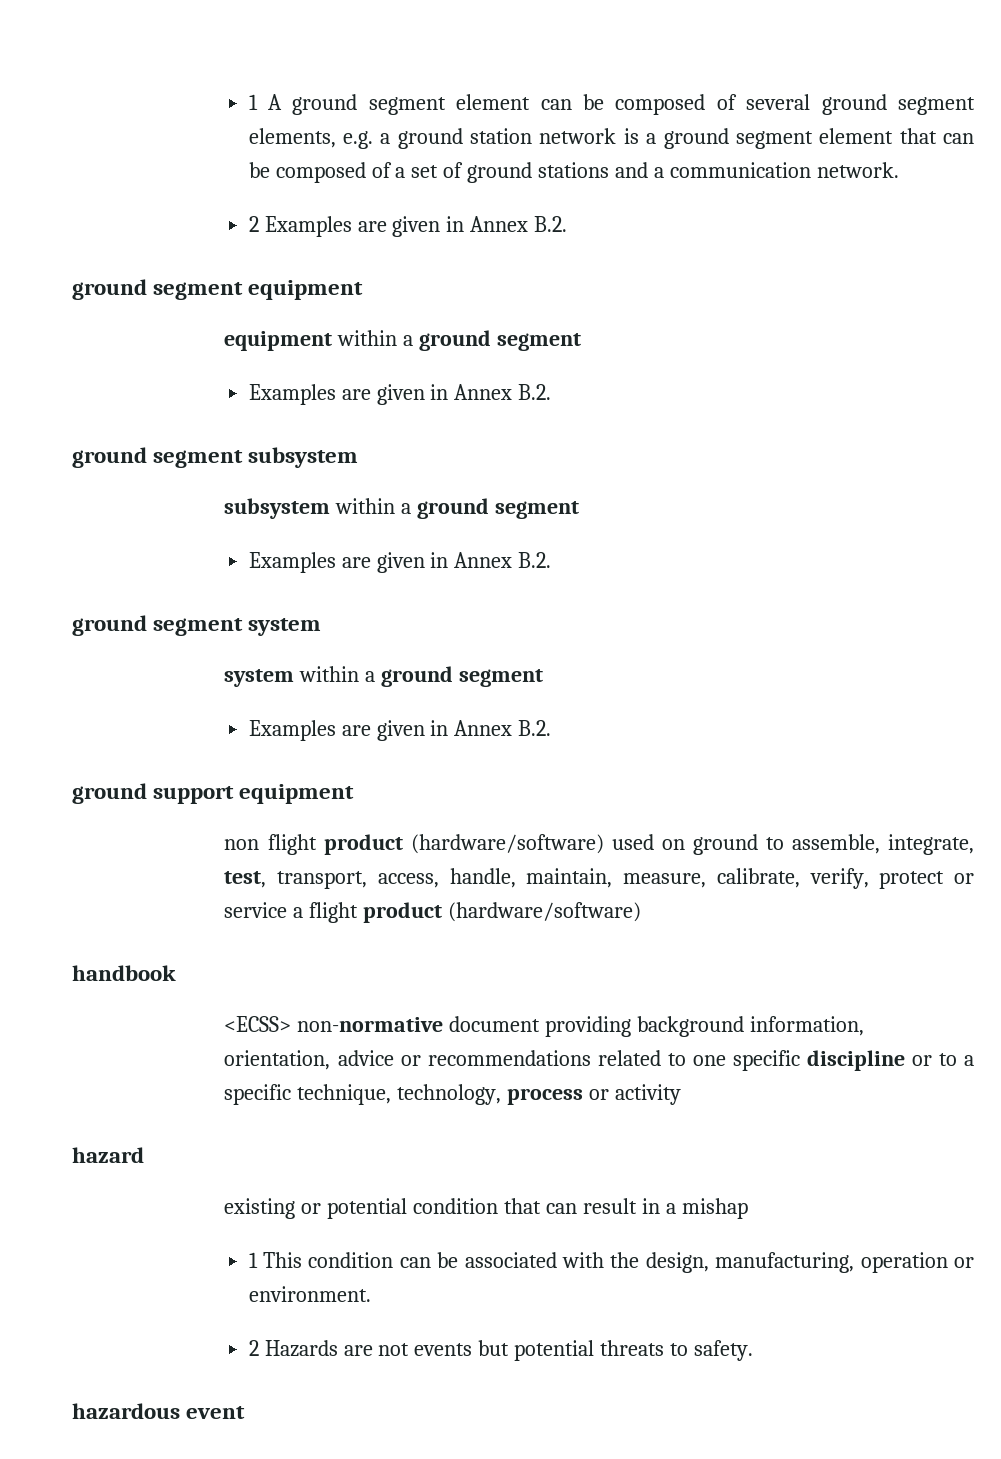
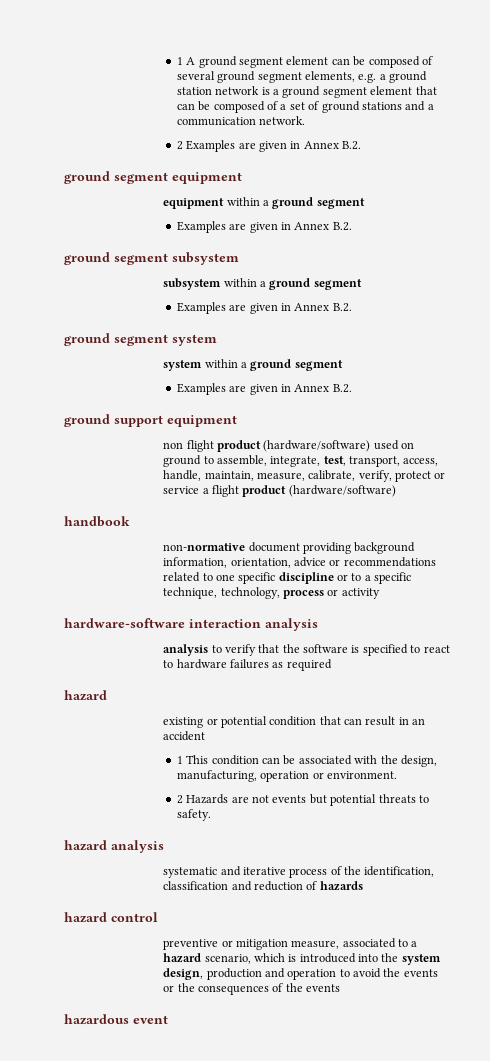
[224,1016,292,1032] <ECSS> -> (130, 521) none
(682, 1094) none -> [64,618,318,631] [163,644,450,656] [163,659,332,671] // hardware-software interaction analysis // analysis to verify that the software is specified to react to hardware failures as required
[665,1198,748,1219] a mishap -> [412,718,426,725] [163,731,206,741] an accident
(754, 1350) none -> [64,840,164,853] [163,866,435,878] [163,881,363,891] [64,912,158,923] [163,938,418,950] [163,953,441,965] [163,968,438,980] [163,983,341,995] // hazard analysis // systematic and iterative process of the identification, classification and reduction of hazards // hazard control // preventive or mitigation measure, associated to a hazard scenario, which is introduced into the system design, production and operation to avoid the events or the consequences of the events

